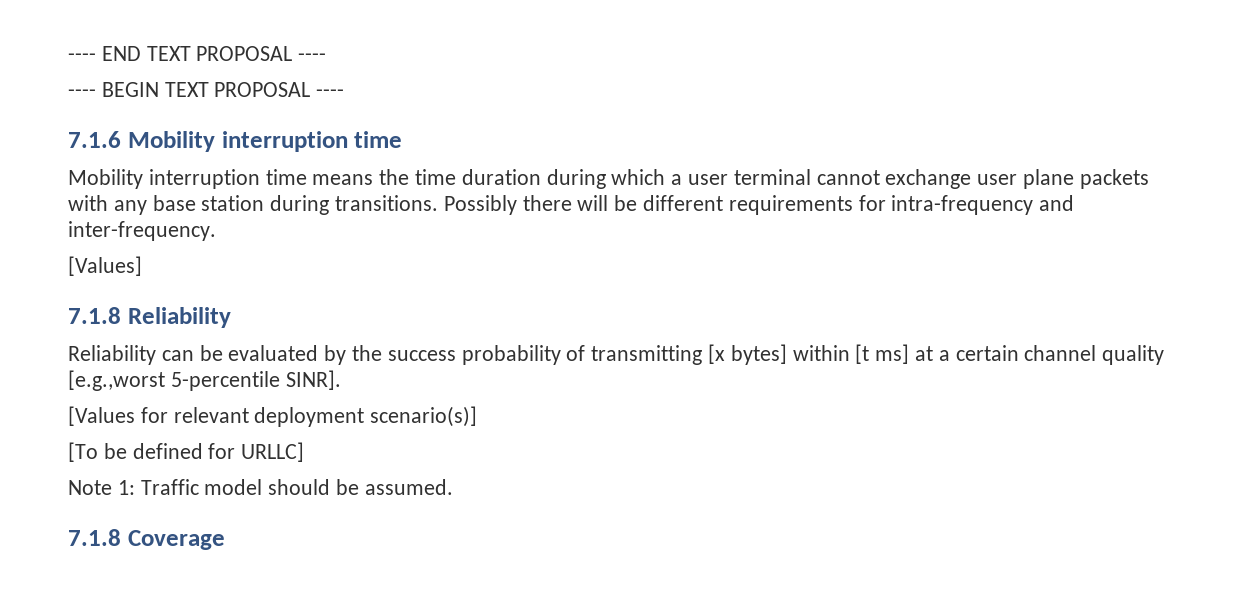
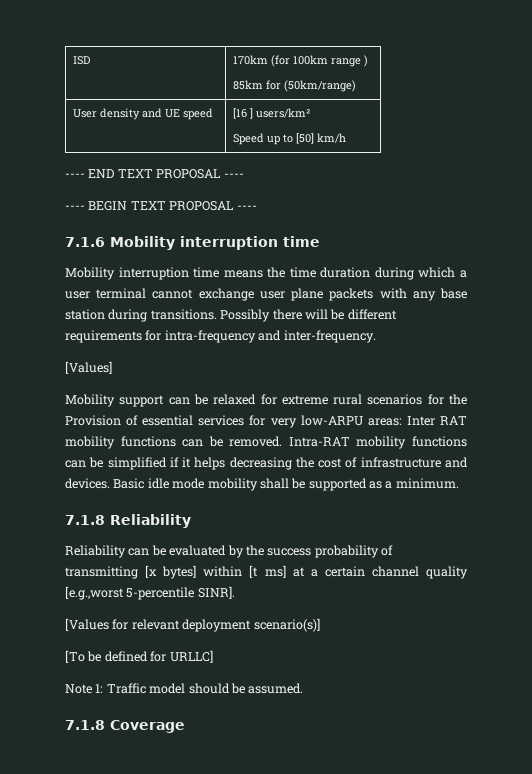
(68, 57) none -> [72,56,90,65] [232,55,368,67] [232,80,356,92] [72,108,213,120] [232,108,310,119] [232,133,346,145] ISD | 170km (for 100km range ) // 85km for (50km/range) // User density and UE speed | [16 ] users/km² // Speed up to [50] km/h //
(142, 266) none -> [65,394,468,407] [65,415,467,428] [65,436,467,449] [65,457,468,470] [65,478,459,491] // Mobility support can be relaxed for extreme rural scenarios for the Provision of essential services for very low-ARPU areas: Inter RAT mobility functions can be removed. Intra-RAT mobility functions can be simplified if it helps decreasing the cost of infrastructure and devices. Basic idle mode mobility shall be supported as a minimum.

